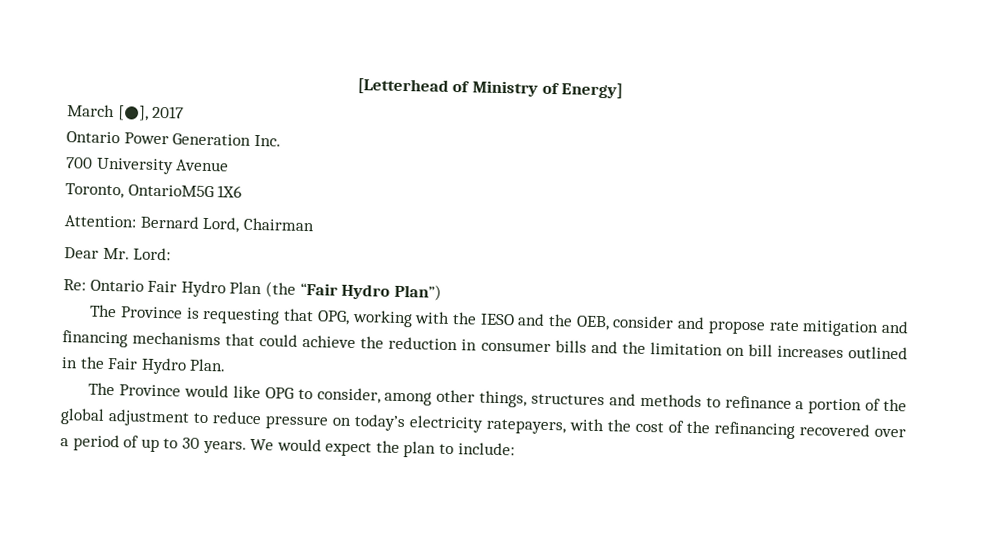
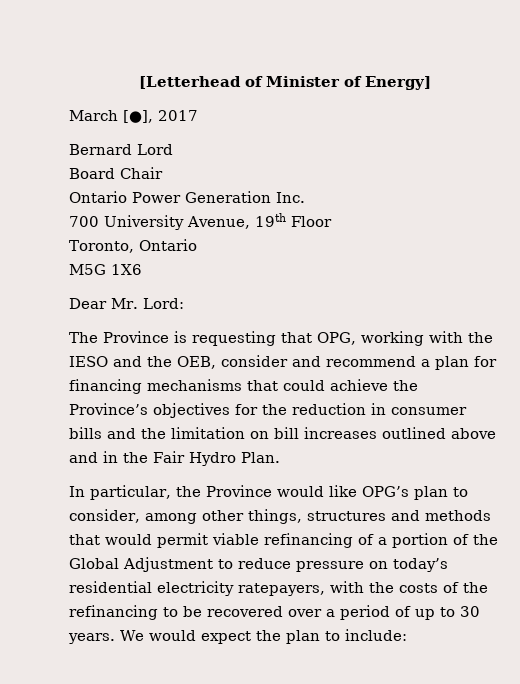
[471,80,538,97] Ministry -> [265,76,340,87] Minister
(185, 112) none -> [69,144,173,155] [69,167,163,179] // Bernard Lord // Board Chair
[175,159,230,172] Avenue -> [187,213,332,229] Avenue, 19th Floor
[127,184,214,198] OntarioM5G -> [138,239,197,251] [69,264,106,275] Ontario // M5G
[64,215,315,233] // Attention: Bernard Lord, Chairman -> (142, 269) none
[63,279,442,301] // Re: Ontario Fair Hydro Plan (the “Fair Hydro Plan”) -> (184, 303) none
[707,320,910,337] propose rate mitigation and -> [326,356,497,370] recommend a plan for
(385, 342) none -> [69,403,287,418] Province’s objectives for the
(908, 353) none -> [451,428,496,439] [69,452,98,463] above and
[88,382,116,396] The -> [69,485,201,500] In particular, the
[264,387,294,399] OPG -> [361,486,448,500] OPG’s plan
[705,395,792,409] to refinance -> [69,533,374,548] that would permit viable refinancing of
[60,408,190,427] global adjustment -> [69,557,213,572] Global Adjustment
(406, 423) none -> [69,581,152,593] residential
[635,421,664,433] cost -> [399,583,438,593] costs
(795, 430) none -> [163,606,202,617] to be

